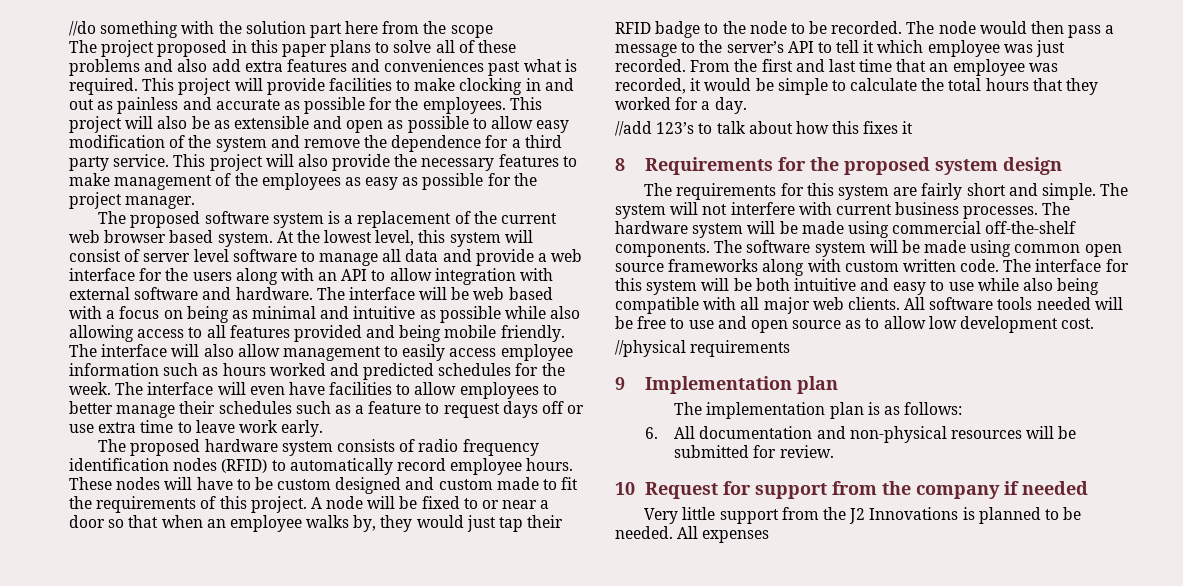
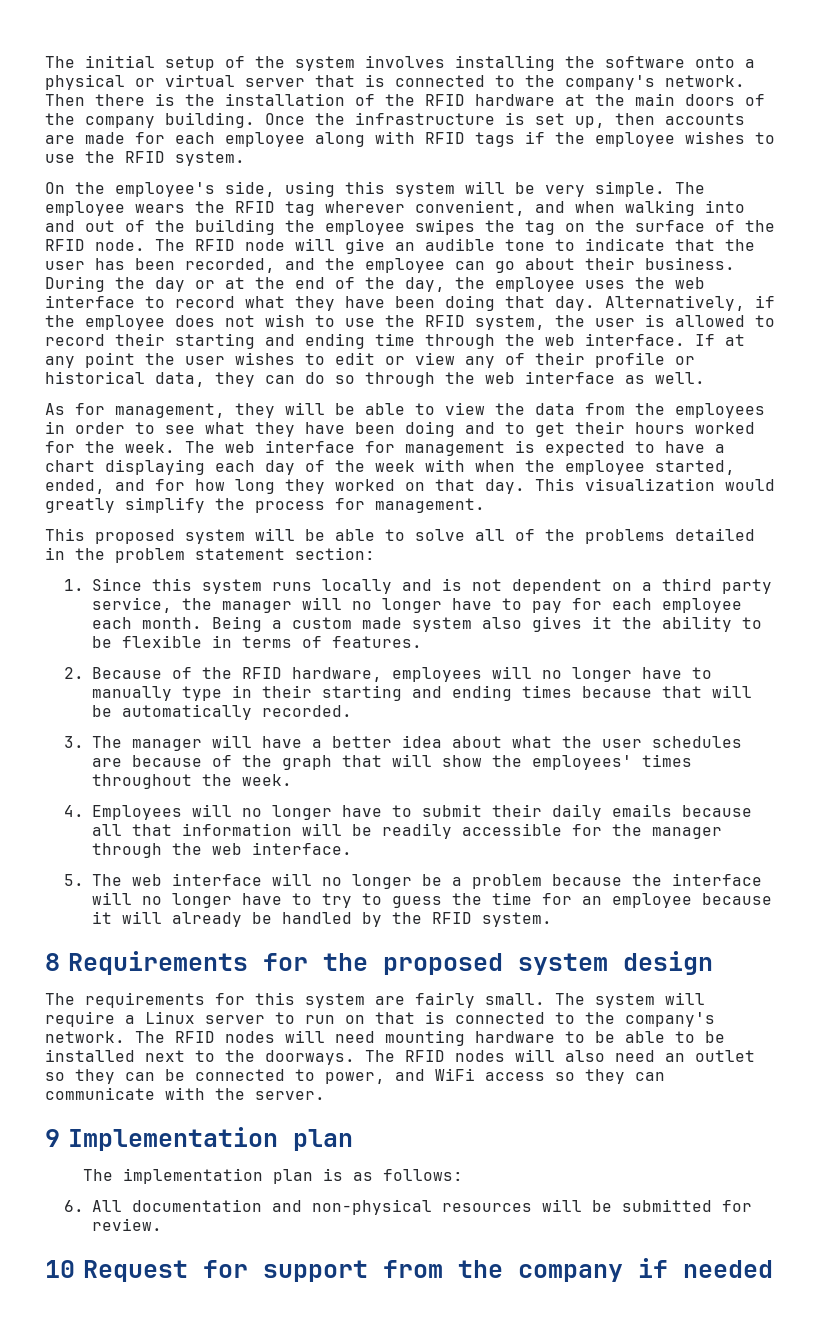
[69,21,493,38] [69,40,517,57] [69,59,577,76] [69,78,574,95] [69,97,542,114] [69,116,570,133] [69,135,562,152] [69,154,577,171] [69,173,537,190] [69,192,196,209] [98,211,557,228] [69,230,533,247] [69,249,583,266] [69,268,554,285] [69,287,553,300] [69,306,581,323] [69,325,565,342] [69,344,573,361] [69,363,565,380] [69,382,557,399] [69,401,585,418] [69,420,324,437] [98,439,539,456] [69,458,574,475] [69,477,579,494] [69,496,550,513] [69,515,564,532] [615,21,1115,38] [615,40,1066,57] [615,59,1058,76] [615,78,1099,95] [615,97,747,114] [615,121,914,136] //do something with the solution part here from the scope // The project proposed in this paper plans to solve all of these problems and also add extra features and conveniences past what is required. This project will provide facilities to make clocking in and out as painless and accurate as possible for the employees. This project will also be as extensible and open as possible to allow easy modification of the system and remove the dependence for a third party service. This project will also provide the necessary features to make management of the employees as easy as possible for the project manager. // The proposed software system is a replacement of the current web browser based system. At the lowest level, this system will consist of server level software to manage all data and provide a web interface for the users along with an API to allow integration with external software and hardware. The interface will be web based with a focus on being as minimal and intuitive as possible while also allowing access to all features provided and being mobile friendly. The interface will also allow management to easily access employee information such as hours worked and predicted schedules for the week. The interface will even have facilities to allow employees to better manage their schedules such as a feature to request days off or use extra time to leave work early. // The proposed hardware system consists of radio frequency identification nodes (RFID) to automatically record employee hours. These nodes will have to be custom designed and custom made to fit the requirements of this project. A node will be fixed to or near a door so that when an employee walks by, they would just tap their RFID badge to the node to be recorded. The node would then pass a message to the server’s API to tell it which employee was just recorded. From the first and last time that an employee was recorded, it would be simple to calculate the total hours that they worked for a day. // //add 123’s to talk about how this fixes it -> [45,55,755,71] [45,74,745,90] [45,93,765,106] [45,112,745,128] [45,131,775,147] [45,151,245,166] [45,181,705,197] [45,200,745,216] [45,219,775,235] [45,238,755,254] [45,257,735,273] [45,276,705,292] [45,295,775,311] [45,314,775,330] [45,333,745,349] [45,352,695,368] [45,371,705,387] [45,402,765,418] [45,421,755,437] [45,440,725,456] [45,459,735,475] [45,478,775,494] [45,497,485,513] [45,528,755,544] [45,547,375,563] [63,578,772,594] [91,597,742,613] [91,616,762,632] [91,635,422,648] [63,666,712,682] [91,685,752,701] [91,704,352,720] [63,735,742,751] [91,754,692,770] [91,774,292,789] [63,804,752,820] [91,823,722,839] [91,842,352,858] [63,873,762,889] [91,892,772,908] [91,911,552,927] The initial setup of the system involves installing the software onto a physical or virtual server that is connected to the company's network. Then there is the installation of the RFID hardware at the main doors of the company building. Once the infrastructure is set up, then accounts are made for each employee along with RFID tags if the employee wishes to use the RFID system. // On the employee's side, using this system will be very simple. The employee wears the RFID tag wherever convenient, and when walking into and out of the building the employee swipes the tag on the surface of the RFID node. The RFID node will give an audible tone to indicate that the user has been recorded, and the employee can go about their business. During the day or at the end of the day, the employee uses the web interface to record what they have been doing that day. Alternatively, if the employee does not wish to use the RFID system, the user is allowed to record their starting and ending time through the web interface. If at any point the user wishes to edit or view any of their profile or historical data, they can do so through the web interface as well. // As for management, they will be able to view the data from the employees in order to see what they have been doing and to get their hours worked for the week. The web interface for management is expected to have a chart displaying each day of the week with when the employee started, ended, and for how long they worked on that day. This visualization would greatly simplify the process for management. // This proposed system will be able to solve all of the problems detailed in the problem statement section: // 1. Since this system runs locally and is not dependent on a third party service, the manager will no longer have to pay for each employee each month. Being a custom made system also gives it the ability to be flexible in terms of features. // 2. Because of the RFID hardware, employees will no longer have to manually type in their starting and ending times because that will be automatically recorded. // 3. The manager will have a better idea about what the user schedules are because of the graph that will show the employees' times throughout the week. // 4. Employees will no longer have to submit their daily emails because all that information will be readily accessible for the manager through the web interface. // 5. The web interface will no longer be a problem because the interface will no longer have to try to guess the time for an employee because it will already be handled by the RFID system.
[966,183,1129,200] [615,202,1071,219] [615,221,1077,238] [615,240,1122,257] [615,259,1129,276] [615,278,1100,295] [615,297,1123,314] [615,316,1095,333] [615,340,791,357] short and simple. The system will not interfere with current business processes. The hardware system will be made using commercial off-the-shelf components. The software system will be made using common open source frameworks along with custom written code. The interface for this system will be both intuitive and easy to use while also being compatible with all major web clients. All software tools needed will be free to use and open source as to allow low development cost. // //physical requirements -> [485,992,705,1008] [45,1011,715,1027] [45,1030,725,1046] [45,1049,755,1065] [45,1068,665,1084] [45,1087,325,1100] small. The system will require a Linux server to run on that is connected to the company's network. The RFID nodes will need mounting hardware to be able to be installed next to the doorways. The RFID nodes will also need an outlet so they can be connected to power, and WiFi access so they can communicate with the server.
[644,507,1082,524] [615,526,770,543] // Very little support from the J2 Innovations is planned to be needed. All expenses -> (773, 1269) none

